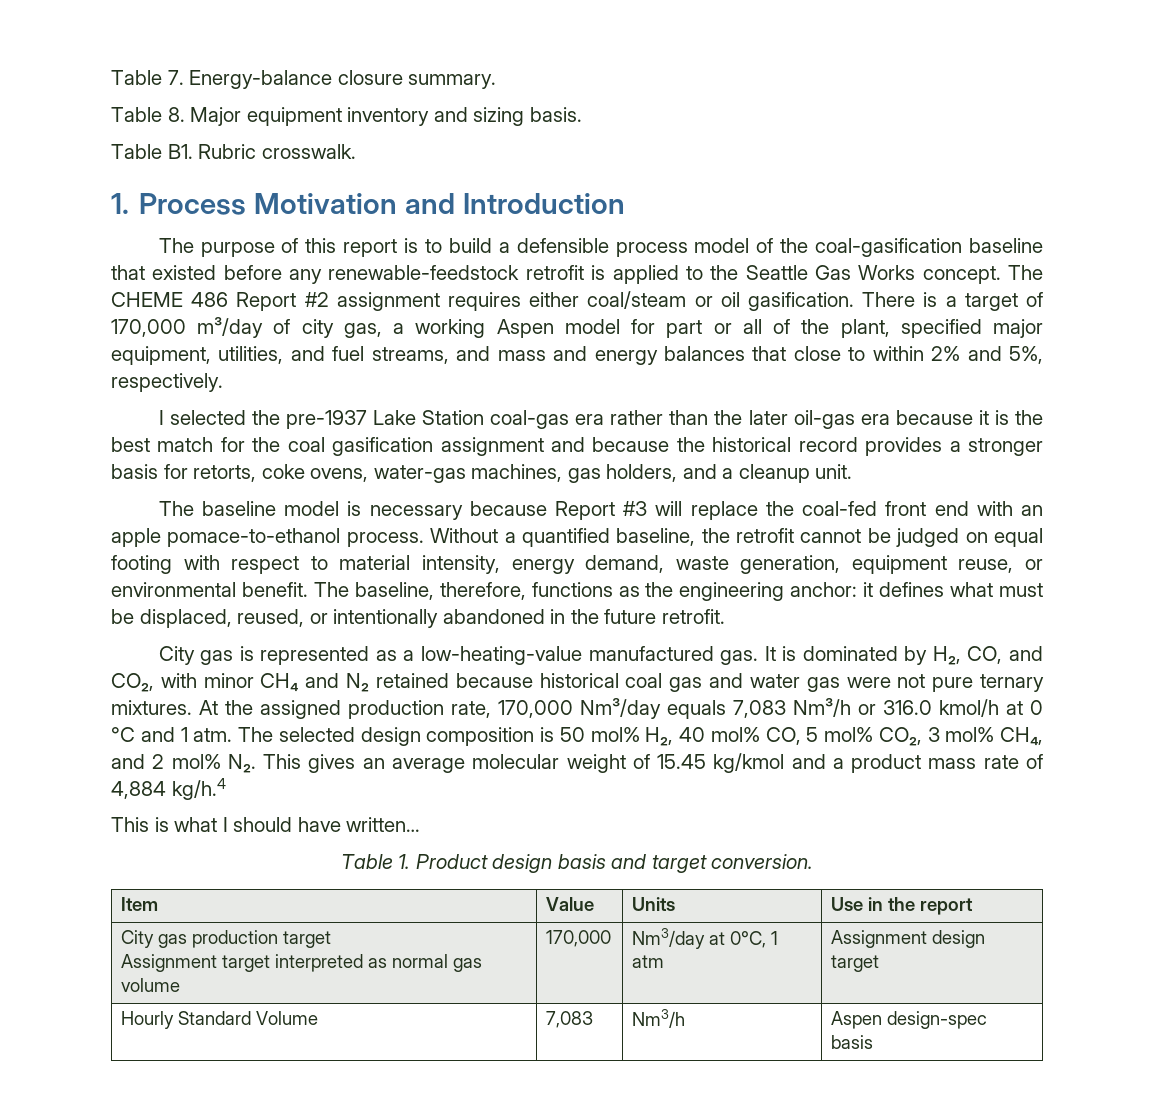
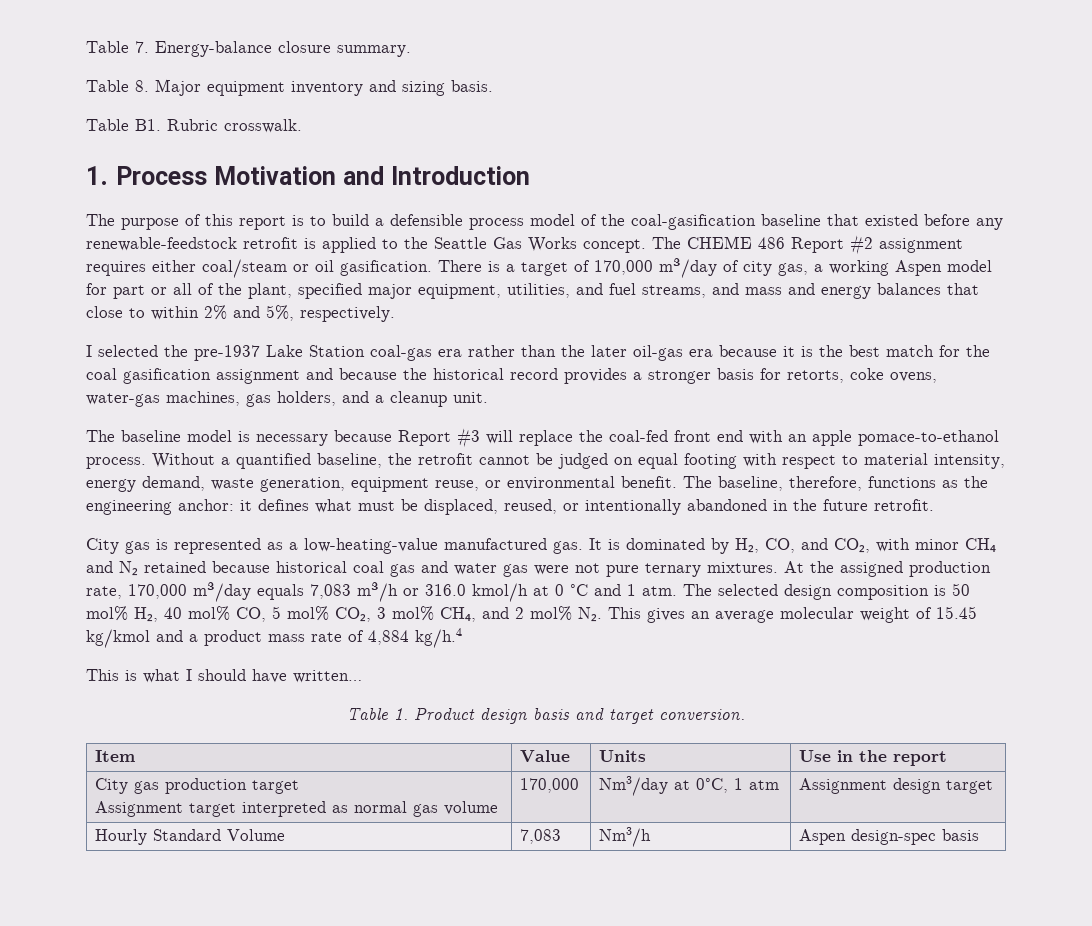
[580,698,661,719] Nm³/day -> [193,582,251,602] m³/day
[793,698,851,717] Nm³/h -> [357,582,398,602] m³/h

